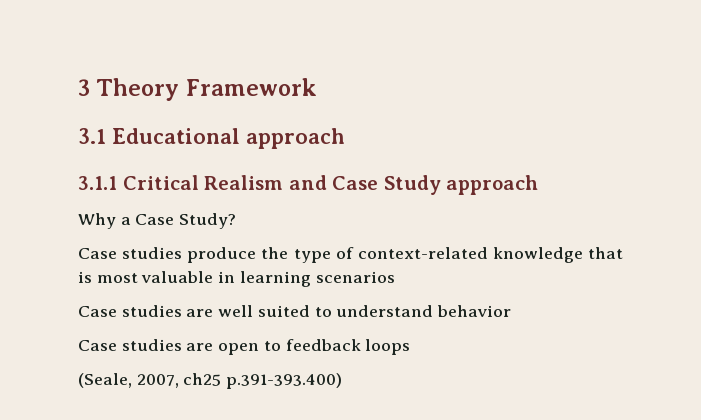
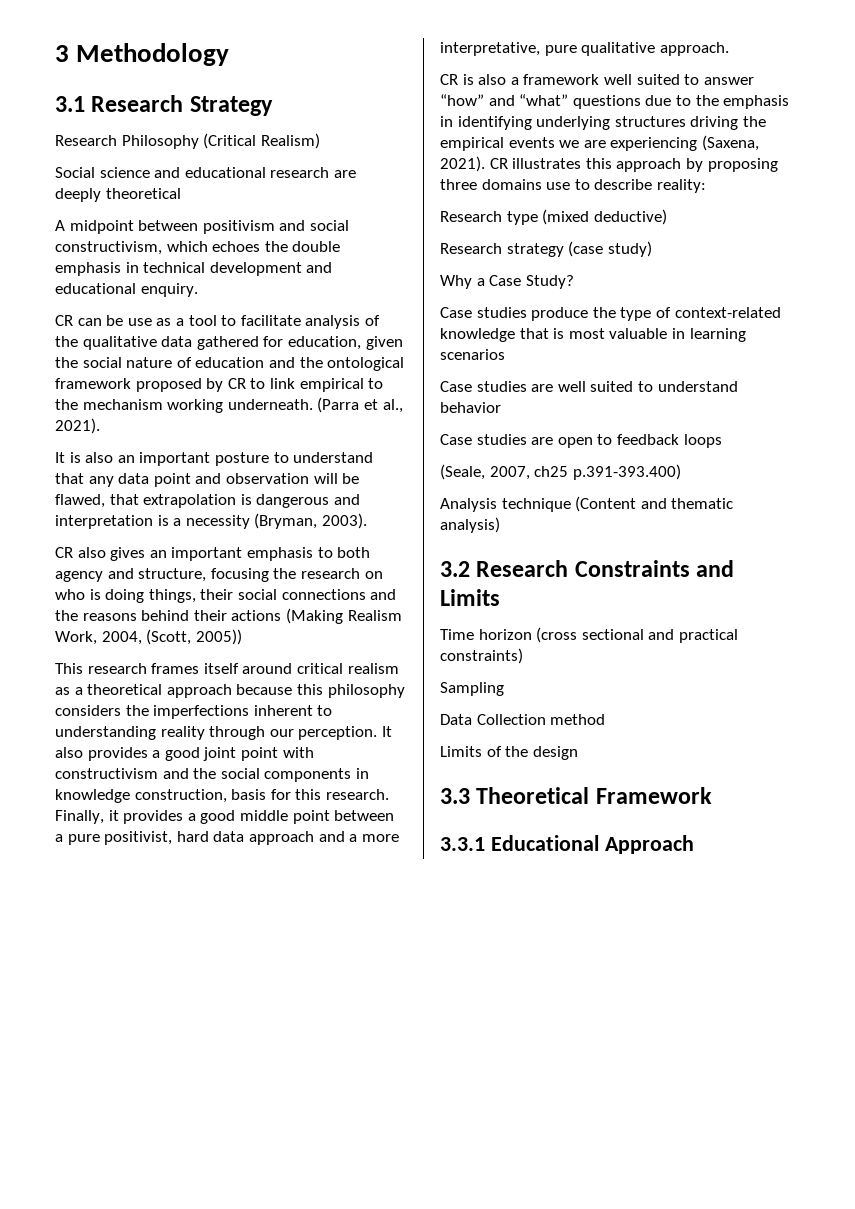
[96,78,317,101] Theory Framework -> [76,43,230,66] Methodology
[112,128,345,149] [78,175,539,195] Educational approach // 3.1.1 Critical Realism and Case Study approach -> [91,95,273,116] [55,133,320,149] [55,167,356,178] [55,188,181,202] [55,220,349,234] [55,241,341,255] [55,262,333,276] [55,283,198,297] [55,315,380,329] [55,336,403,350] [55,357,405,371] [55,378,384,392] [55,397,403,413] [55,418,100,434] [55,452,374,466] [55,473,360,487] [55,494,360,508] [55,513,367,529] [55,547,371,561] [55,568,383,582] [55,589,397,603] [55,608,402,624] [55,629,242,645] [55,663,399,674] [55,684,405,698] [55,705,333,719] [55,726,392,740] [55,747,314,761] [55,768,369,782] [55,789,389,803] [55,810,395,824] [55,831,399,845] [440,42,729,56] [440,74,754,85] [440,94,790,109] [440,116,766,130] [440,135,759,151] [440,156,778,172] [440,179,706,193] [440,209,667,225] [440,241,652,257] Research Strategy // Research Philosophy (Critical Realism) // Social science and educational research are deeply theoretical // A midpoint between positivism and social constructivism, which echoes the double emphasis in technical development and educational enquiry. // CR can be use as a tool to facilitate analysis of the qualitative data gathered for education, given the social nature of education and the ontological framework proposed by CR to link empirical to the mechanism working underneath. (Parra et al., 2021). // It is also an important posture to understand that any data point and observation will be flawed, that extrapolation is dangerous and interpretation is a necessity (Bryman, 2003). // CR also gives an important emphasis to both agency and structure, focusing the research on who is doing things, their social connections and the reasons behind their actions (Making Realism Work, 2004, (Scott, 2005)) // This research frames itself around critical realism as a theoretical approach because this philosophy considers the imperfections inherent to understanding reality through our perception. It also provides a good joint point with constructivism and the social components in knowledge construction, basis for this research. Finally, it provides a good middle point between a pure positivist, hard data approach and a more interpretative, pure qualitative approach. // CR is also a framework well suited to answer “how” and “what” questions due to the emphasis in identifying underlying structures driving the empirical events we are experiencing (Saxena, 2021). CR illustrates this approach by proposing three domains use to describe reality: // Research type (mixed deductive) // Research strategy (case study)
(343, 381) none -> [440,496,734,512] [440,517,500,533] [440,560,735,577] [440,589,500,606] [440,627,738,643] [440,648,523,664] [440,682,504,696] [440,714,606,725] [440,746,578,760] [440,787,712,804] [440,835,694,854] // Analysis technique (Content and thematic analysis) // 3.2 Research Constraints and Limits // Time horizon (cross sectional and practical constraints) // Sampling // Data Collection method // Limits of the design // 3.3 Theoretical Framework // 3.3.1 Educational Approach

